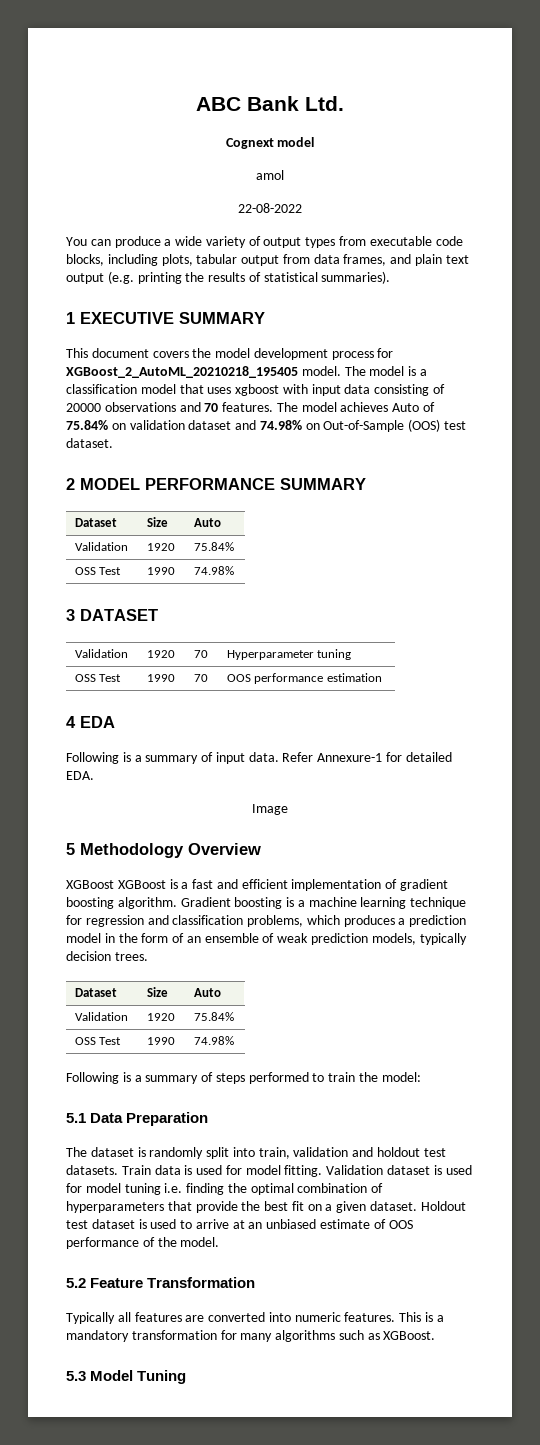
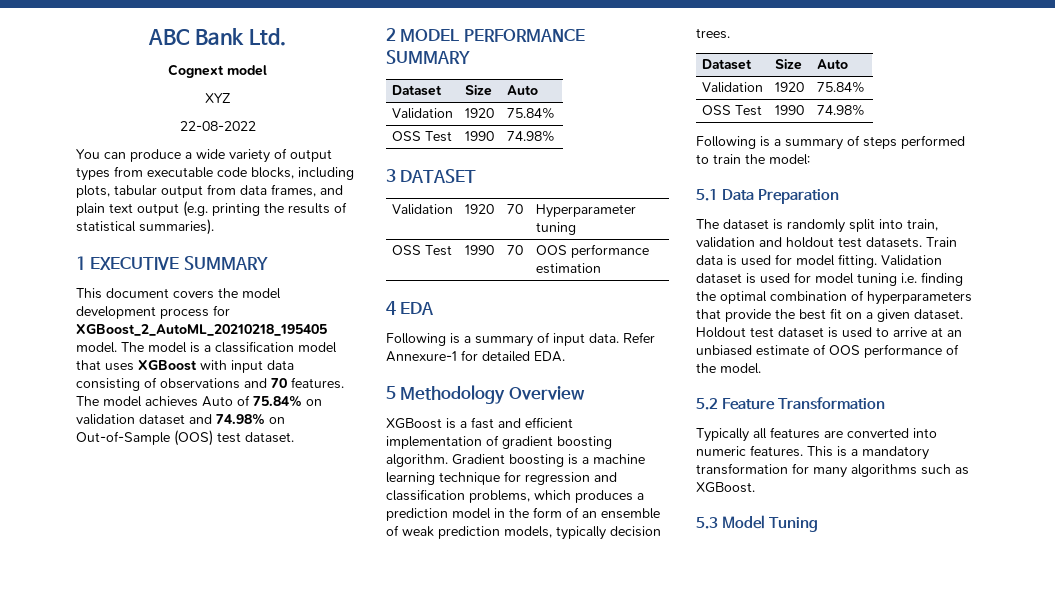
[256,170,284,180] amol -> [205,93,231,103] XYZ
[235,384,280,396] xgboost -> [138,360,197,371] XGBoost
[66,403,101,412] 20000 -> (157, 382) none
[252,804,288,815] // Image -> (565, 356) none
[117,880,166,889] XGBoost -> (442, 423) none

